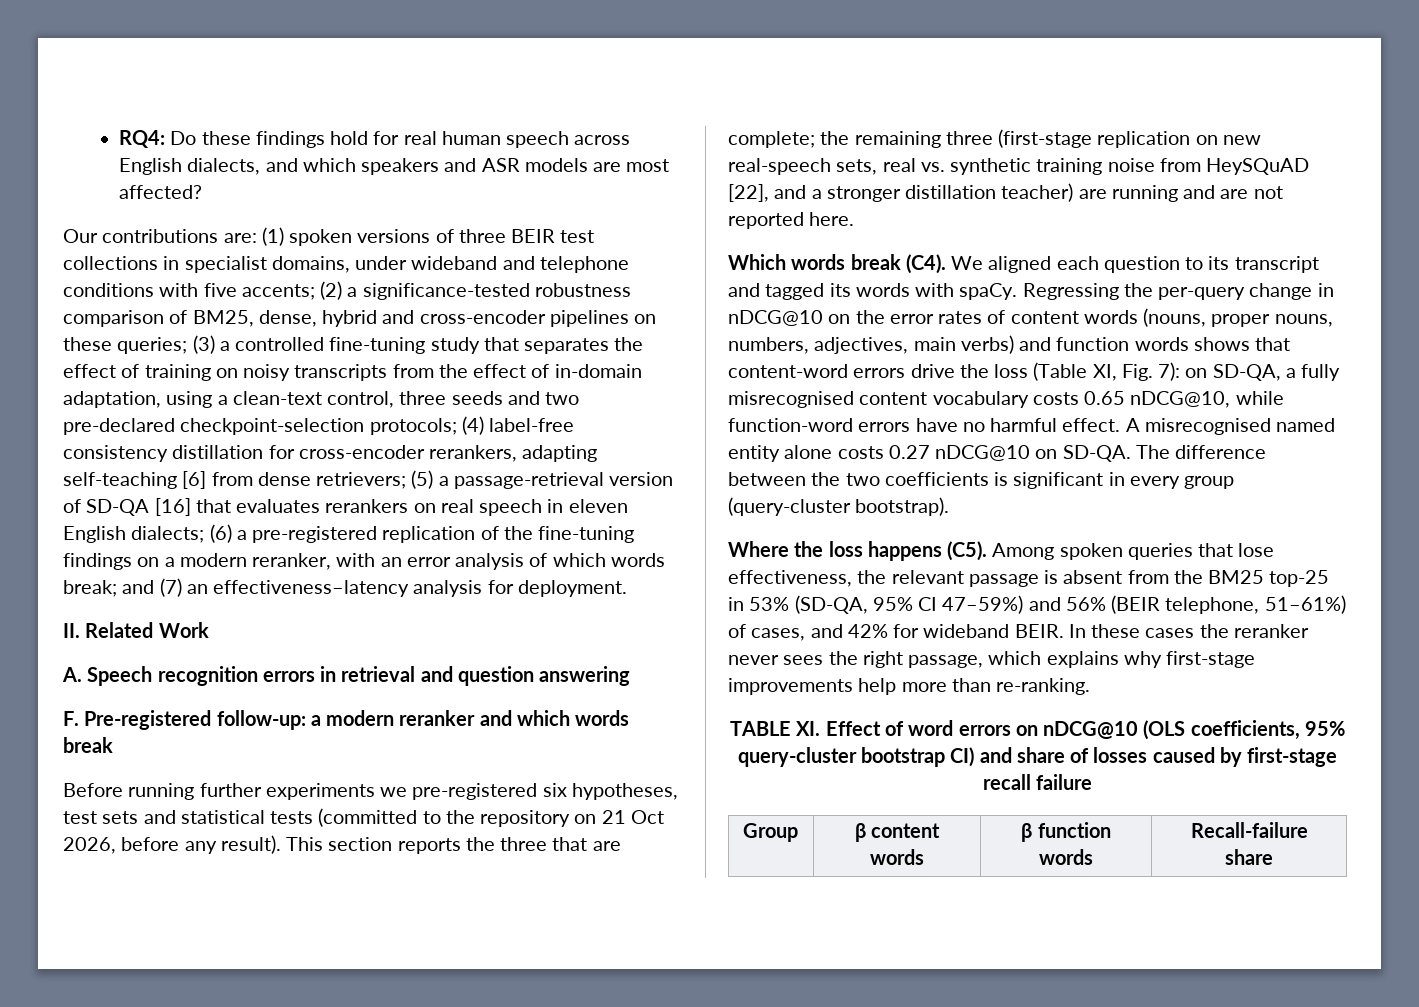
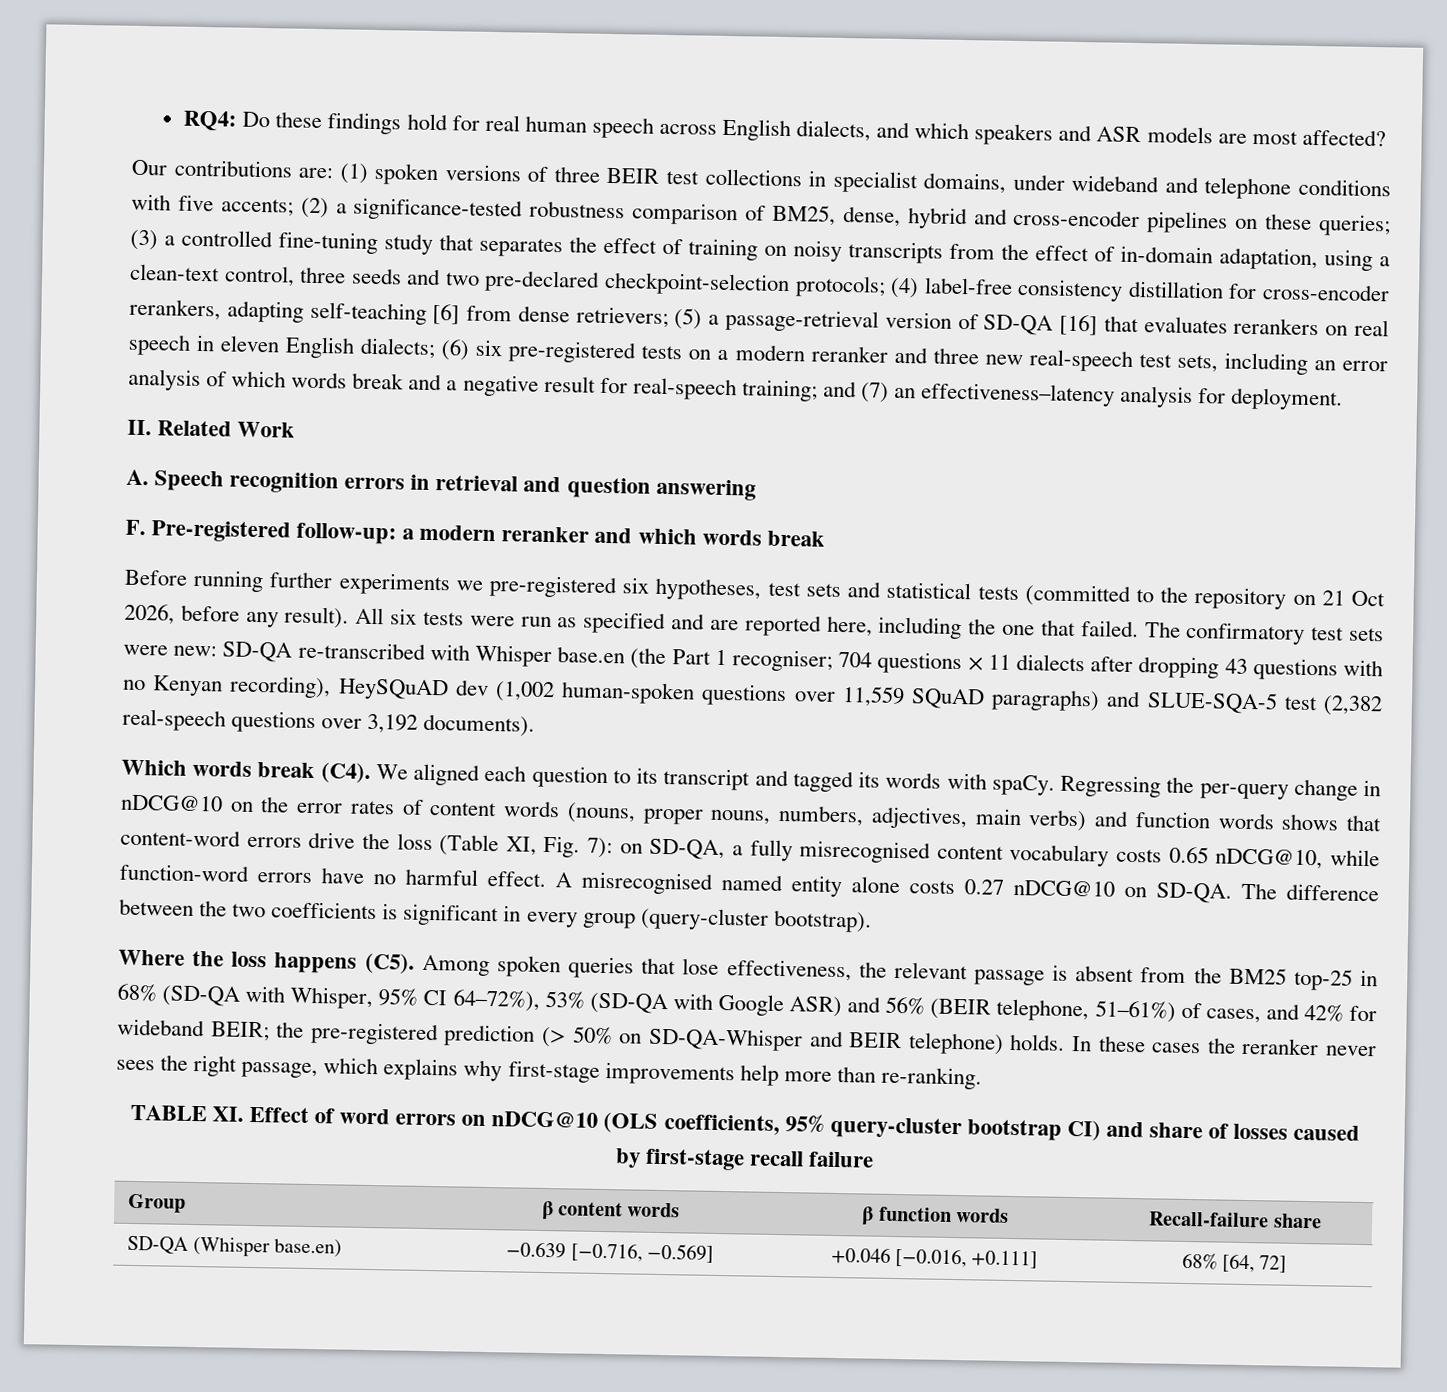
[236,526,635,543] [63,553,376,570] a pre-registered replication of the fine-tuning findings on a modern reranker, with -> [475,339,1308,375] six pre-registered tests on a modern reranker and three new real-speech test sets, including
[63,580,117,597] break; -> [352,372,818,402] break and a negative result for real-speech training;
[286,837,621,854] [728,129,1261,148] [728,158,1310,175] [728,183,1283,202] [728,212,855,229] This section reports the three that are complete; the remaining three (first-stage replication on new real-speech sets, real vs. synthetic training noise from HeySQuAD [22], and a stronger distillation teacher) are running and are not reported here. -> [355,607,1385,645] [123,641,1384,681] [123,675,1384,717] [122,708,536,737] All six tests were run as specified and are reported here, including the one that failed. The confirmatory test sets were new: SD-QA re-transcribed with Whisper base.en (the Part 1 recogniser; 704 questions × 11 dialects after dropping 43 questions with no Kenyan recording), HeySQuAD dev (1,002 human-spoken questions over 11,559 SQuAD paragraphs) and SLUE-SQA-5 test (2,382 real-speech questions over 3,192 documents).
[749,595,1024,614] 53% (SD-QA, 95% CI 47–59%) -> [117,983,843,1018] 68% (SD-QA with Whisper, 95% CI 64–72%), 53% (SD-QA with Google ASR)
[1014,624,1064,638] BEIR. -> [210,1021,1066,1055] BEIR; the pre-registered prediction (> 50% on SD-QA-Whisper and BEIR telephone) holds.
(1273, 857) none -> [127,1235,343,1258] [506,1241,714,1263] [830,1246,1039,1269] [1181,1252,1288,1273] // SD-QA (Whisper base.en) | −0.639 [−0.716, −0.569] | +0.046 [−0.016, +0.111] | 68% [64, 72]

